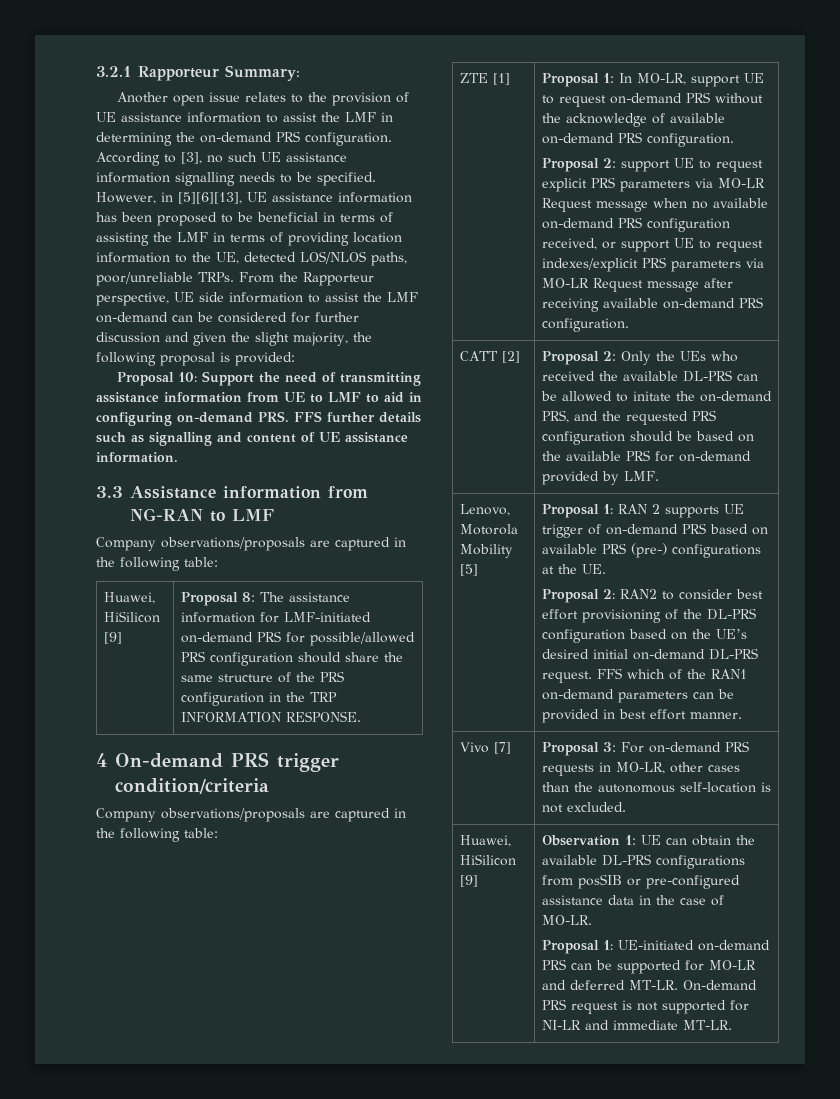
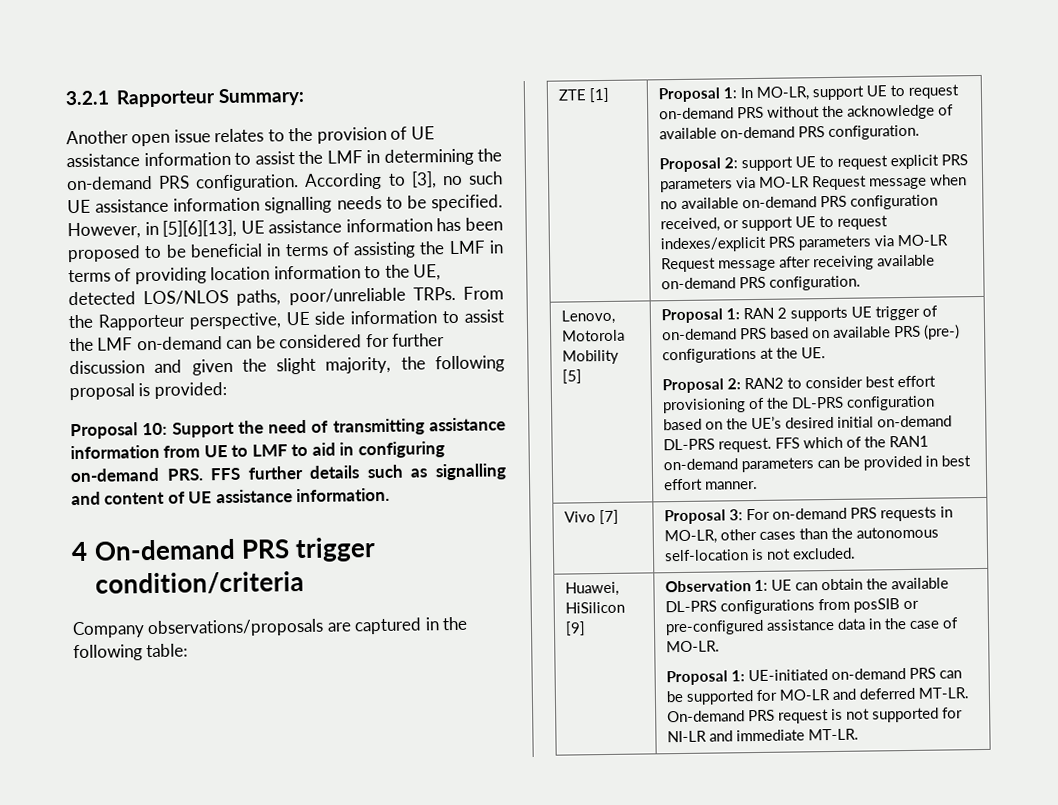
[96,486,368,499] [130,508,274,522] [96,537,406,551] [96,557,218,571] [103,592,155,604] [103,611,160,623] [103,632,122,644] [180,592,350,606] [180,612,371,623] [180,631,415,646] [180,651,403,666] [180,671,344,683] [180,692,337,706] [180,711,361,722] // 3.3 Assistance information from NG-RAN to LMF // Company observations/proposals are captured in the following table: // Huawei, HiSilicon [9] | Proposal 8: The assistance information for LMF-initiated on-demand PRS for possible/allowed PRS configuration should share the same structure of the PRS configuration in the TRP INFORMATION RESPONSE. -> (391, 495) none
[459,351,520,363] [541,351,738,365] [541,370,758,382] [540,391,772,402] [541,410,716,425] [541,431,754,445] [541,450,751,462] [541,471,659,485] // CATT [2] | Proposal 2: Only the UEs who received the available DL-PRS can be allowed to initate the on-demand PRS, and the requested PRS configuration should be based on the available PRS for on-demand provided by LMF. -> (861, 283) none

